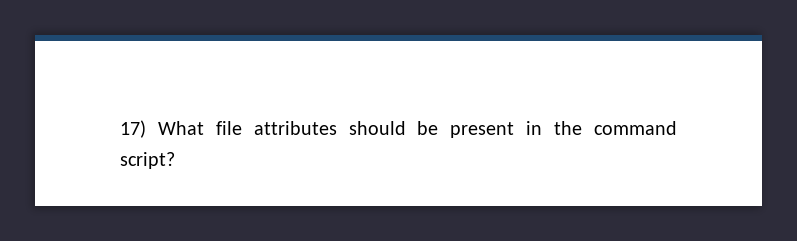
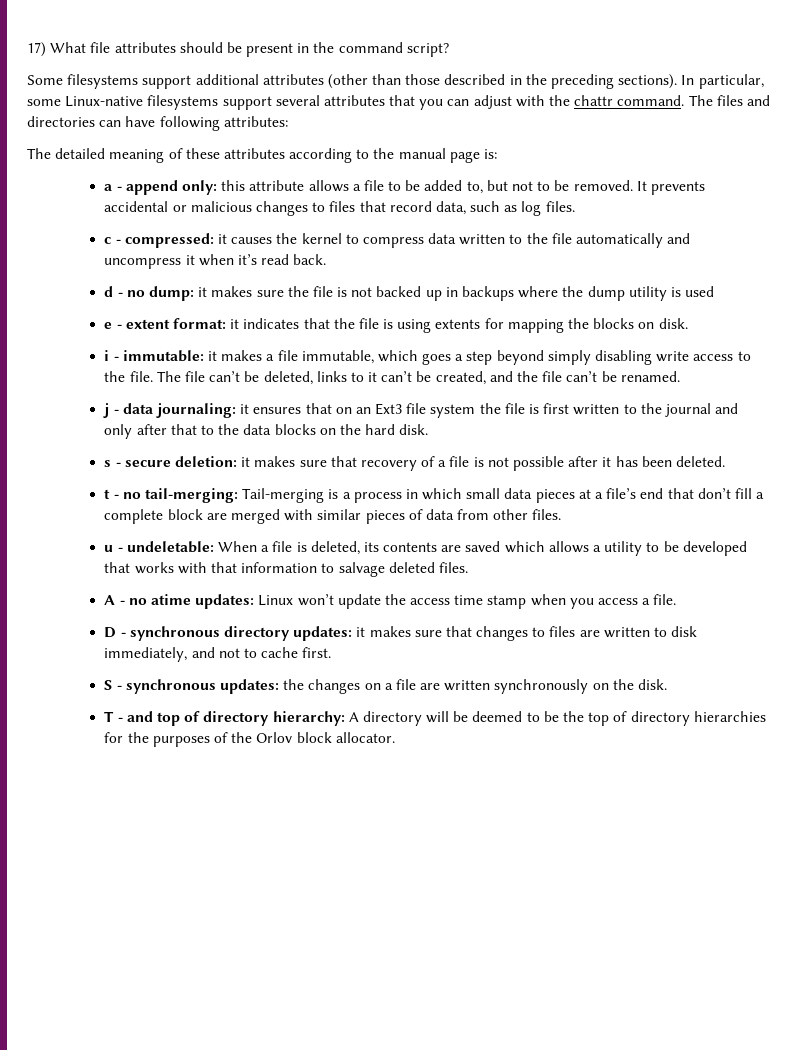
(175, 160) none -> [27,74,764,89] [27,95,770,110] [27,116,288,131] [27,148,498,163] [104,180,705,195] [104,201,575,216] [104,233,691,248] [104,254,327,269] [104,286,715,301] [104,318,688,333] [104,350,751,365] [104,371,680,385] [103,403,739,418] [104,424,429,439] [104,456,725,471] [104,488,765,503] [104,509,562,524] [104,541,747,556] [104,562,468,577] [104,594,677,609] [104,626,698,641] [104,647,332,662] [104,679,668,694] [104,711,766,726] [104,732,395,747] // Some filesystems support additional attributes (other than those described in the preceding sections). In particular, some Linux-native filesystems support several attributes that you can adjust with the chattr command. The files and directories can have following attributes: // The detailed meaning of these attributes according to the manual page is: // a - append only: this attribute allows a file to be added to, but not to be removed. It prevents accidental or malicious changes to files that record data, such as log files. // c - compressed: it causes the kernel to compress data written to the file automatically and uncompress it when it’s read back. // d - no dump: it makes sure the file is not backed up in backups where the dump utility is used // e - extent format: it indicates that the file is using extents for mapping the blocks on disk. // i - immutable: it makes a file immutable, which goes a step beyond simply disabling write access to the file. The file can’t be deleted, links to it can’t be created, and the file can’t be renamed. // j - data journaling: it ensures that on an Ext3 file system the file is first written to the journal and only after that to the data blocks on the hard disk. // s - secure deletion: it makes sure that recovery of a file is not possible after it has been deleted. // t - no tail-merging: Tail-merging is a process in which small data pieces at a file’s end that don’t fill a complete block are merged with similar pieces of data from other files. // u - undeletable: When a file is deleted, its contents are saved which allows a utility to be developed that works with that information to salvage deleted files. // A - no atime updates: Linux won’t update the access time stamp when you access a file. // D - synchronous directory updates: it makes sure that changes to files are written to disk immediately, and not to cache first. // S - synchronous updates: the changes on a file are written synchronously on the disk. // T - and top of directory hierarchy: A directory will be deemed to be the top of directory hierarchies for the purposes of the Orlov block allocator.

